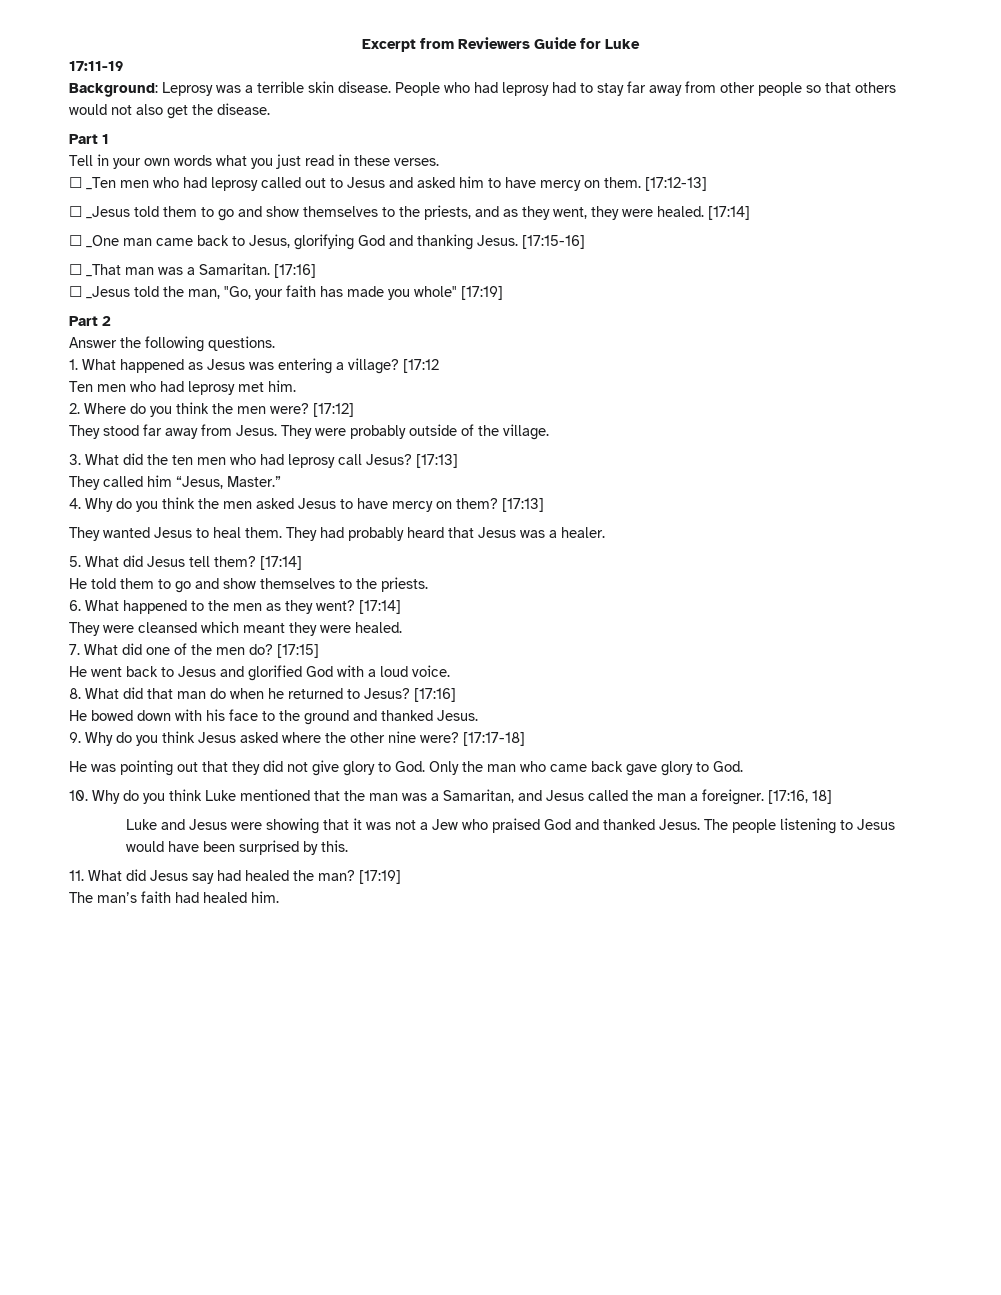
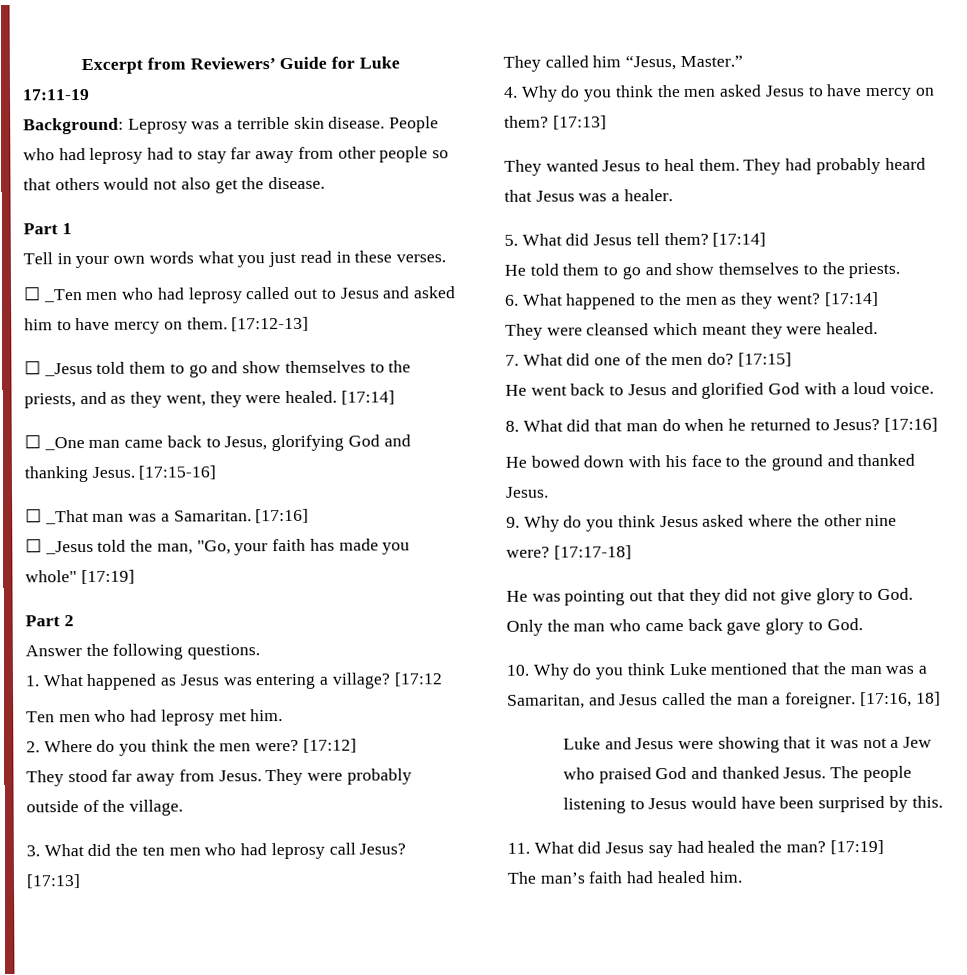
[457,37,530,49] Reviewers -> [189,57,276,70] Reviewers’

